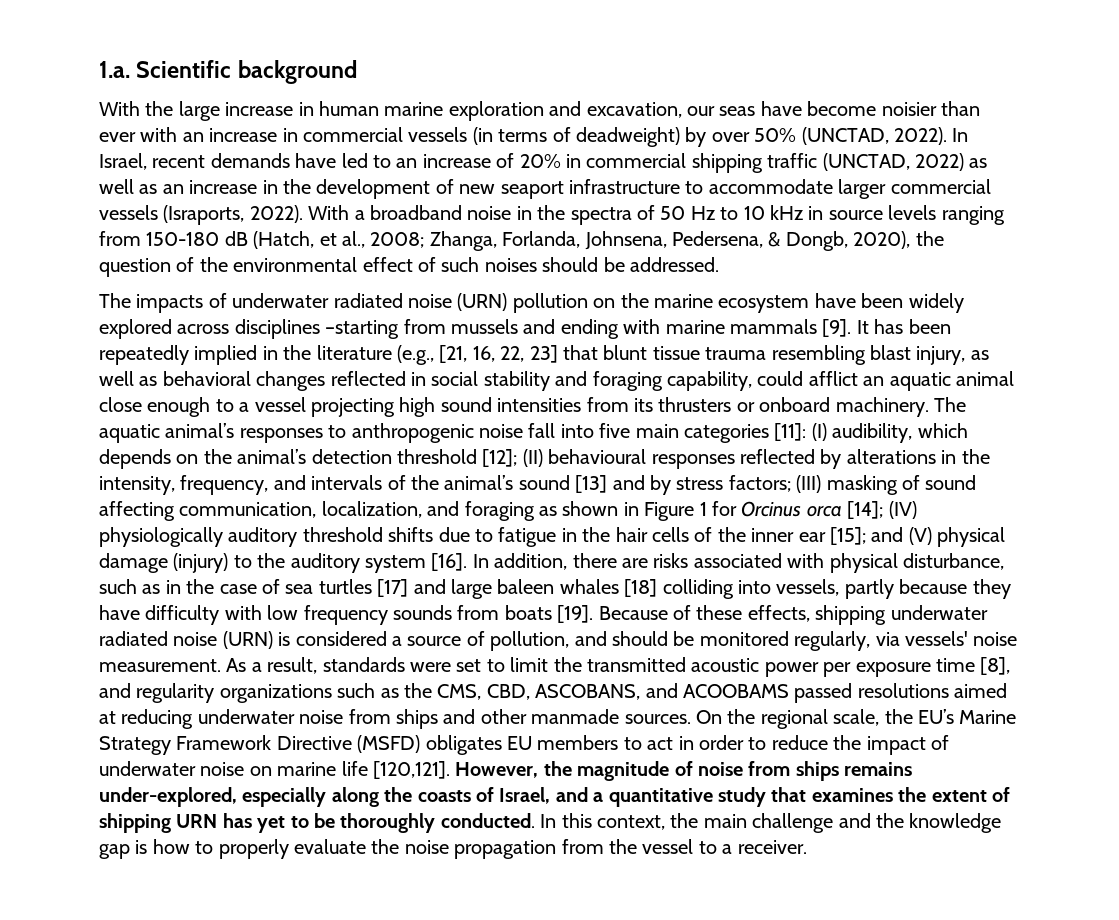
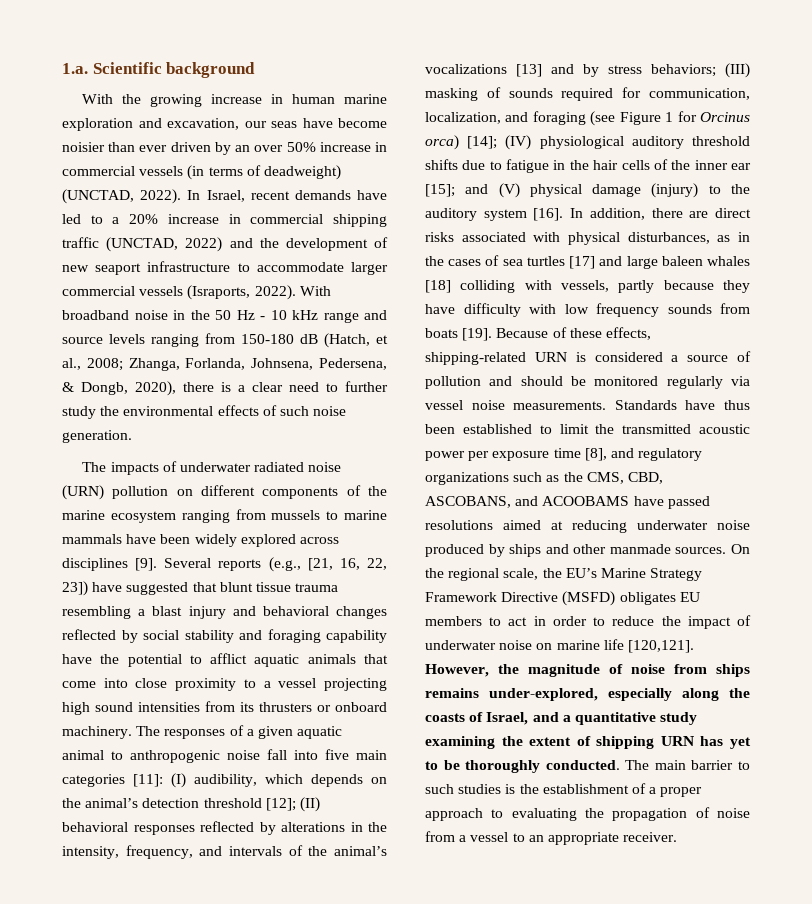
[178,101,220,121] large -> [150,94,203,107] growing
[140,127,204,142] with an -> [170,142,316,155] driven by an over 50%
[685,127,797,147] by over 50% -> (341, 172) none
[396,153,561,168] an increase of 20% -> [112,214,219,224] a 20% increase
[969,158,988,168] [99,179,278,194] as well as an increase in -> [229,238,253,248] and
[354,210,365,220] a -> (331, 291) none
[570,205,655,225] spectra of -> (210, 315) none
[720,207,739,220] to -> [260,316,265,320] -
[808,206,824,220] in -> [323,310,387,323] range and
[915,231,944,246] [99,257,195,277] the question of -> [183,381,388,392] [62,406,96,419] there is a clear need to further study
[362,257,413,272] effect -> [217,405,259,416] effects
[484,257,719,272] noises should be addressed. -> [313,406,347,416] [62,430,132,443] noise generation.
[620,293,810,313] the marine ecosystem -> [201,485,387,499] [62,509,387,523] [62,534,122,544] different components of the marine ecosystem ranging from mussels to marine mammals
[325,319,951,339] [99,345,392,365] –starting from mussels and ending with marine mammals [9]. It has been repeatedly implied in the literature -> [135,558,262,571] [9]. Several reports
[529,345,558,363] 23] -> [62,581,189,596] 23]) have suggested
[869,345,989,365] [99,371,158,386] blast injury, as well as -> [138,606,256,619] a blast injury and
[411,372,426,386] in -> [121,630,138,643] by
[666,371,1014,391] [99,397,211,417] capability, could afflict an aquatic animal close enough -> [326,630,387,643] [62,653,388,667] [62,678,237,691] capability have the potential to afflict aquatic animals that come into close proximity
[99,423,323,443] aquatic animal’s responses -> [164,725,343,739] [62,750,104,760] responses of a given aquatic animal
[548,449,647,464] behavioural -> [62,822,128,832] behavioral
[518,475,570,490] sound -> [425,64,507,74] vocalizations
[728,475,791,492] factors; -> [651,64,716,77] behaviors;
[925,475,977,490] [99,501,175,521] sound affecting -> [508,87,642,101] sounds required for
[539,501,639,516] as shown in -> [590,111,616,126] (see
[806,505,842,517] orca -> [425,135,459,150] orca)
[99,527,223,547] physiologically -> [539,136,624,149] physiological
(648, 563) none -> [715,208,751,218] direct
[902,553,1004,570] [99,579,137,594] disturbance, such -> [627,232,710,244] disturbances,
[219,584,257,594] case -> [448,259,482,266] cases
[737,580,771,594] into -> [524,280,552,290] with
[815,605,988,625] [99,631,273,649] shipping underwater radiated noise (URN) -> [425,352,567,365] shipping-related URN
[490,631,570,651] pollution, -> [425,376,481,389] pollution
[794,631,1018,651] [99,657,482,674] regularly, via vessels' noise measurement. As a result, standards were set -> [666,376,750,389] [425,400,750,410] [425,424,532,434] regularly via vessel noise measurements. Standards have thus been established
[136,683,215,703] regularity -> [638,448,703,461] regulatory
(789, 691) none -> [633,496,664,506] have
[348,709,391,724] from -> [425,544,505,557] produced by
[771,787,893,802] that examines -> [425,736,495,749] examining
[540,813,1002,833] [99,839,733,859] In this context, the main challenge and the knowledge gap is how to properly evaluate the noise propagation from the vessel to a -> [625,760,750,770] [425,783,703,797] [425,807,750,821] [425,831,619,845] The main barrier to such studies is the establishment of a proper approach to evaluating the propagation of noise from a vessel to an appropriate

